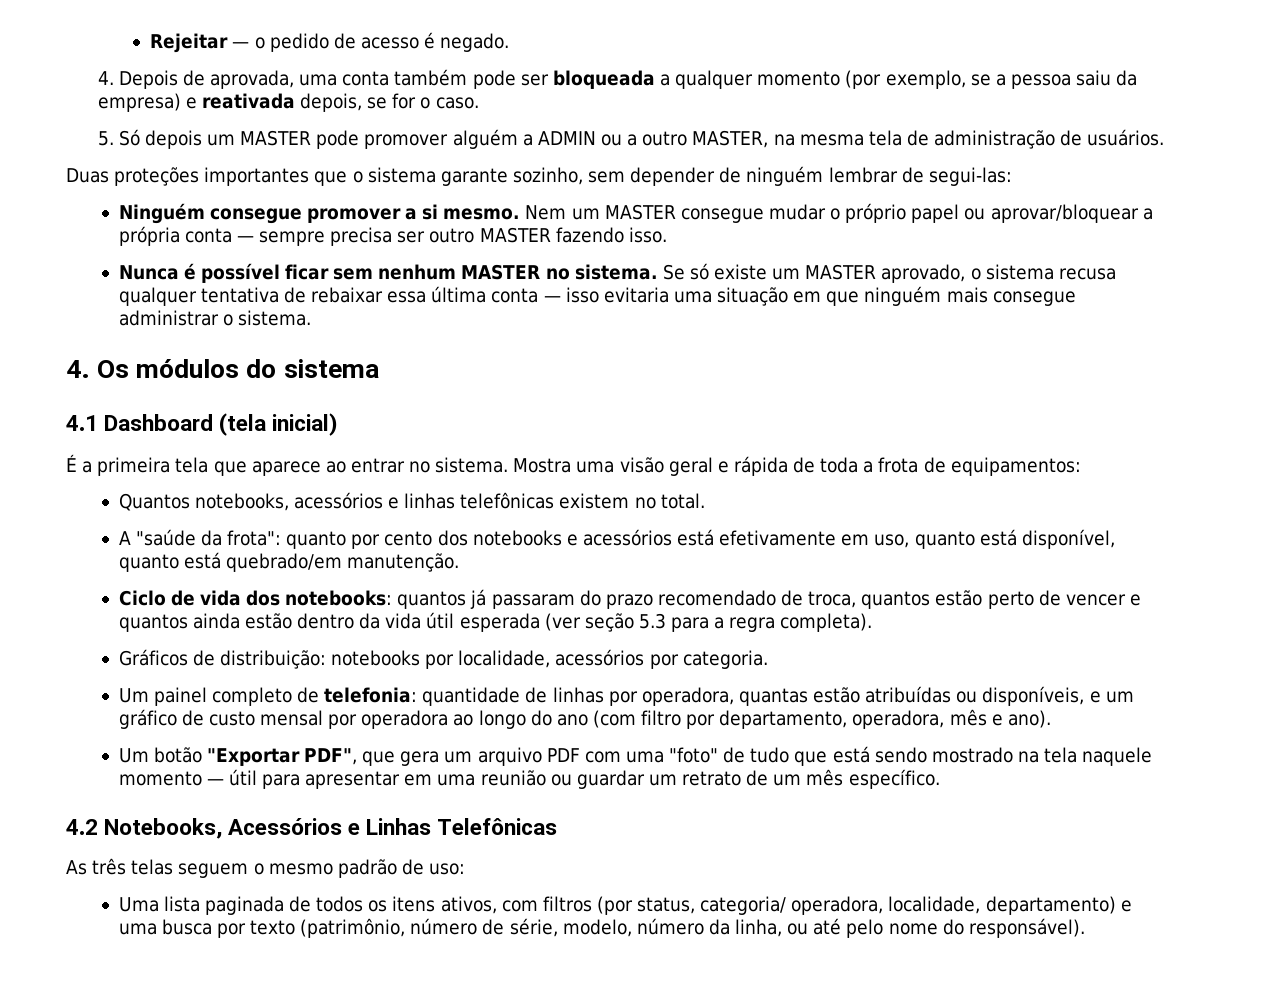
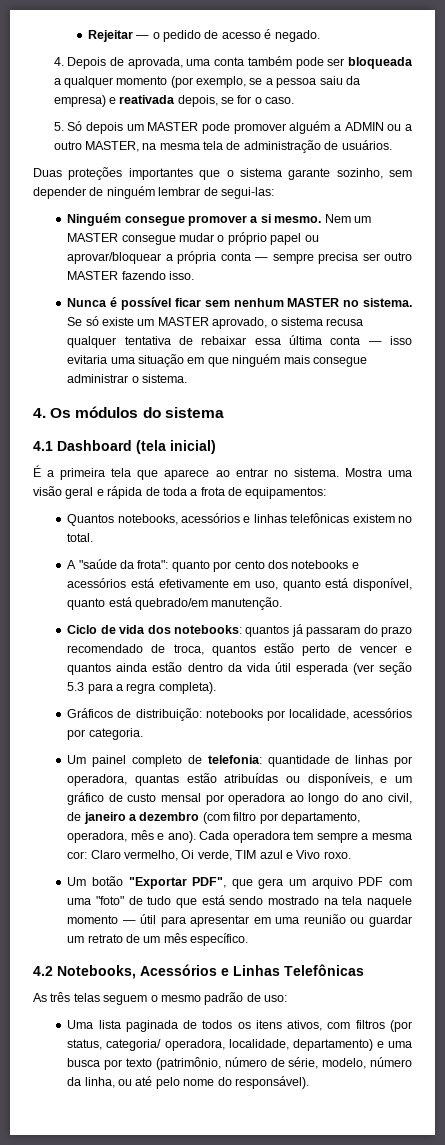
(588, 720) none -> [388,793,413,804] [67,812,200,824] civil, de janeiro a dezembro
(1051, 719) none -> [199,831,412,843] [67,850,351,861] Cada operadora tem sempre a mesma cor: Claro vermelho, Oi verde, TIM azul e Vivo roxo.

